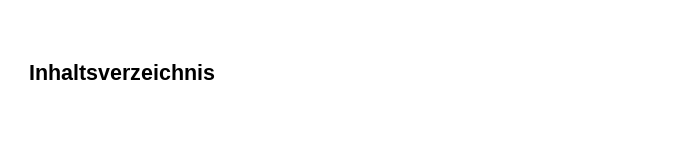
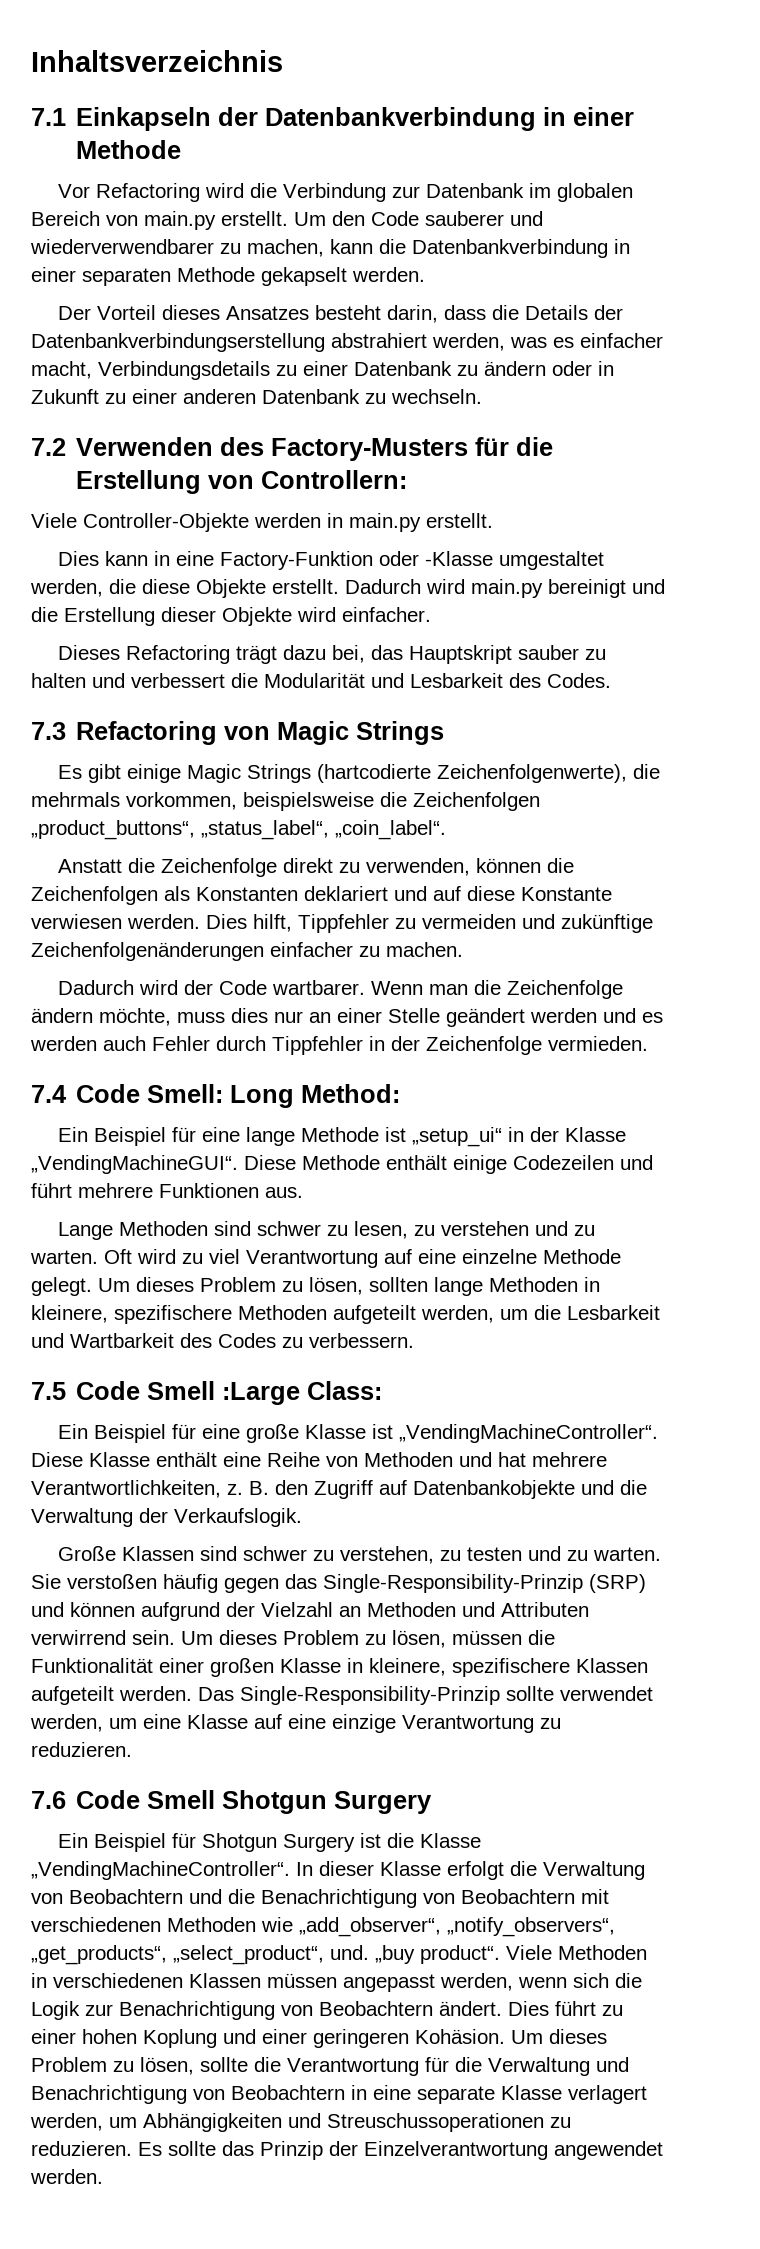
(215, 72) none -> [31,107,635,131] [76,140,182,159] [58,183,634,202] [31,211,543,230] [30,239,630,258] [31,267,425,286] [58,305,624,323] [31,333,663,352] [31,361,614,380] [31,389,482,404] [31,437,554,461] [76,470,408,494] [31,513,493,532] [58,551,605,570] [30,579,665,598] [31,607,431,626] [58,645,607,664] [31,673,611,688] [31,721,445,745] [58,764,661,783] [31,792,540,811] [31,820,446,840] [58,858,575,877] [31,886,612,905] [31,914,653,933] [31,942,463,961] [58,980,624,999] [31,1008,663,1027] [30,1036,648,1055] [31,1084,401,1108] [58,1127,627,1147] [31,1155,653,1174] [31,1183,303,1198] [58,1221,596,1240] [30,1249,621,1268] [31,1277,600,1296] [31,1305,660,1324] [31,1333,414,1348] [31,1381,383,1405] [58,1424,659,1443] [31,1452,607,1467] [31,1480,647,1499] [31,1508,302,1527] [58,1546,662,1564] [31,1574,646,1593] [31,1602,589,1621] [31,1630,555,1648] [31,1658,648,1677] [31,1686,653,1705] [30,1714,561,1733] [31,1742,132,1757] [31,1790,433,1814] [58,1833,482,1852] [31,1861,645,1880] [31,1889,609,1908] [31,1917,615,1937] [31,1945,647,1965] [31,1973,642,1992] [31,2001,623,2020] [31,2029,607,2048] [31,2057,629,2076] [31,2085,647,2104] [30,2113,571,2132] [31,2141,663,2160] [30,2169,103,2184] // 7.1 Einkapseln der Datenbankverbindung in einer Methode // Vor Refactoring wird die Verbindung zur Datenbank im globalen Bereich von main.py erstellt. Um den Code sauberer und wiederverwendbarer zu machen, kann die Datenbankverbindung in einer separaten Methode gekapselt werden. // Der Vorteil dieses Ansatzes besteht darin, dass die Details der Datenbankverbindungserstellung abstrahiert werden, was es einfacher macht, Verbindungsdetails zu einer Datenbank zu ändern oder in Zukunft zu einer anderen Datenbank zu wechseln. // 7.2 Verwenden des Factory-Musters für die Erstellung von Controllern: // Viele Controller-Objekte werden in main.py erstellt. // Dies kann in eine Factory-Funktion oder -Klasse umgestaltet werden, die diese Objekte erstellt. Dadurch wird main.py bereinigt und die Erstellung dieser Objekte wird einfacher. // Dieses Refactoring trägt dazu bei, das Hauptskript sauber zu halten und verbessert die Modularität und Lesbarkeit des Codes. // 7.3 Refactoring von Magic Strings // Es gibt einige Magic Strings (hartcodierte Zeichenfolgenwerte), die mehrmals vorkommen, beispielsweise die Zeichenfolgen „product_buttons“, „status_label“, „coin_label“. // Anstatt die Zeichenfolge direkt zu verwenden, können die Zeichenfolgen als Konstanten deklariert und auf diese Konstante verwiesen werden. Dies hilft, Tippfehler zu vermeiden und zukünftige Zeichenfolgenänderungen einfacher zu machen. // Dadurch wird der Code wartbarer. Wenn man die Zeichenfolge ändern möchte, muss dies nur an einer Stelle geändert werden und es werden auch Fehler durch Tippfehler in der Zeichenfolge vermieden. // 7.4 Code Smell: Long Method: // Ein Beispiel für eine lange Methode ist „setup_ui“ in der Klasse „VendingMachineGUI“. Diese Methode enthält einige Codezeilen und führt mehrere Funktionen aus. // Lange Methoden sind schwer zu lesen, zu verstehen und zu warten. Oft wird zu viel Verantwortung auf eine einzelne Methode gelegt. Um dieses Problem zu lösen, sollten lange Methoden in kleinere, spezifischere Methoden aufgeteilt werden, um die Lesbarkeit und Wartbarkeit des Codes zu verbessern. // 7.5 Code Smell :Large Class: // Ein Beispiel für eine große Klasse ist „VendingMachineController“. Diese Klasse enthält eine Reihe von Methoden und hat mehrere Verantwortlichkeiten, z. B. den Zugriff auf Datenbankobjekte und die Verwaltung der Verkaufslogik. // Große Klassen sind schwer zu verstehen, zu testen und zu warten. Sie verstoßen häufig gegen das Single-Responsibility-Prinzip (SRP) und können aufgrund der Vielzahl an Methoden und Attributen verwirrend sein. Um dieses Problem zu lösen, müssen die Funktionalität einer großen Klasse in kleinere, spezifischere Klassen aufgeteilt werden. Das Single-Responsibility-Prinzip sollte verwendet werden, um eine Klasse auf eine einzige Verantwortung zu reduzieren. // 7.6 Code Smell Shotgun Surgery // Ein Beispiel für Shotgun Surgery ist die Klasse „VendingMachineController“. In dieser Klasse erfolgt die Verwaltung von Beobachtern und die Benachrichtigung von Beobachtern mit verschiedenen Methoden wie „add_observer“, „notify_observers“, „get_products“, „select_product“, und. „buy product“. Viele Methoden in verschiedenen Klassen müssen angepasst werden, wenn sich die Logik zur Benachrichtigung von Beobachtern ändert. Dies führt zu einer hohen Koplung und einer geringeren Kohäsion. Um dieses Problem zu lösen, sollte die Verantwortung für die Verwaltung und Benachrichtigung von Beobachtern in eine separate Klasse verlagert werden, um Abhängigkeiten und Streuschussoperationen zu reduzieren. Es sollte das Prinzip der Einzelverantwortung angewendet werden.

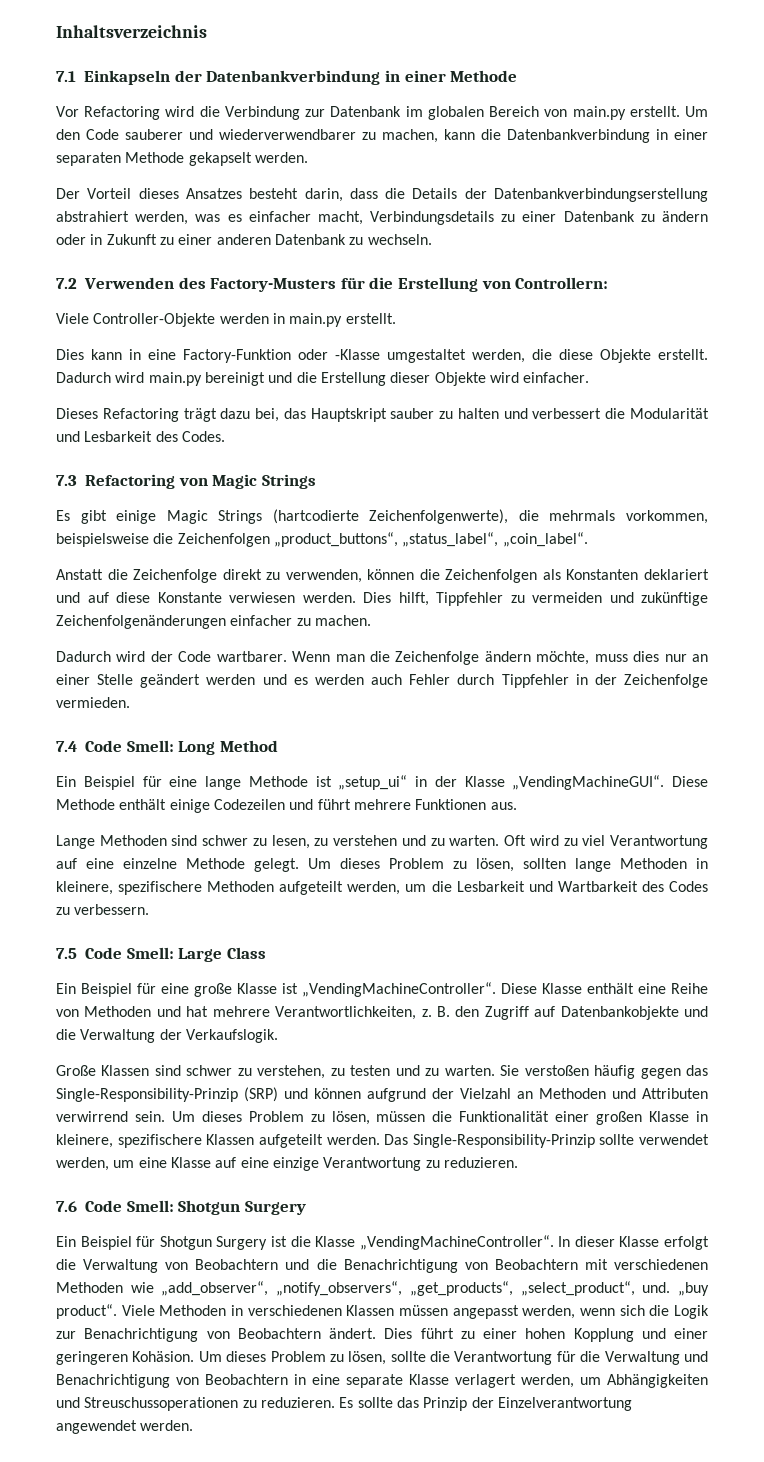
[301,1084,401,1103] Method: -> [219,740,278,752] Method
[147,1381,383,1405] Smell :Large Class: -> [126,947,266,962] Smell: Large Class
[147,1790,216,1809] Smell -> [126,1200,174,1212] Smell:
[143,2029,217,2048] Koplung -> [573,1328,634,1342] Kopplung

